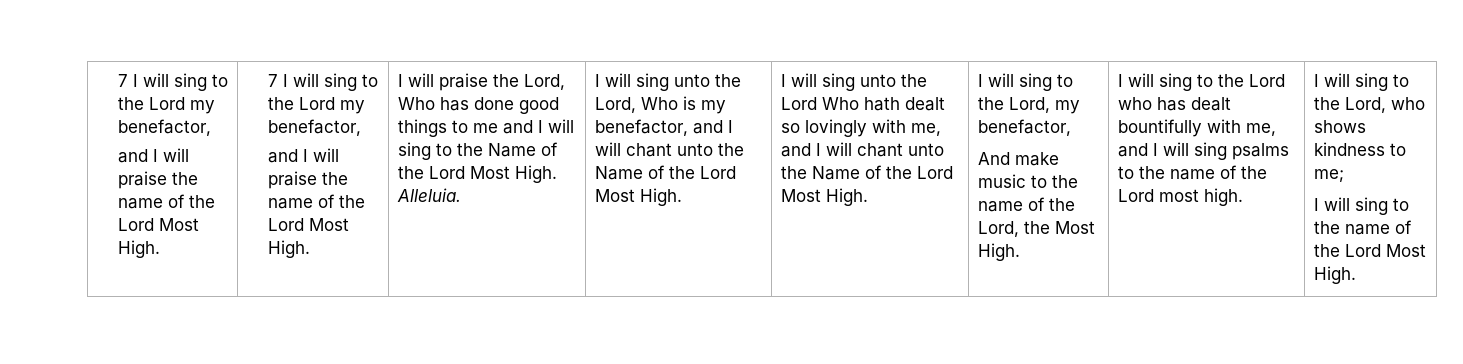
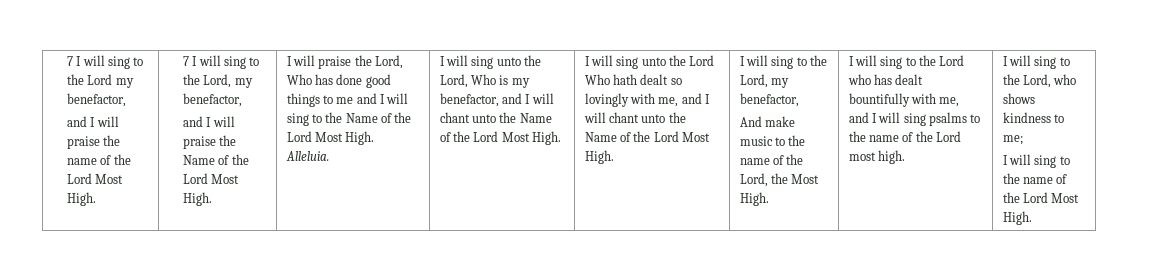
[298,97,365,114] [267,119,361,136] [267,148,339,163] [267,171,348,189] [267,198,313,209] Lord my benefactor, // and I will praise the name -> [203,74,253,88] [182,93,242,107] [182,116,235,127] [182,135,237,149] [182,155,215,165] Lord, my benefactor, // and I will praise the Name

